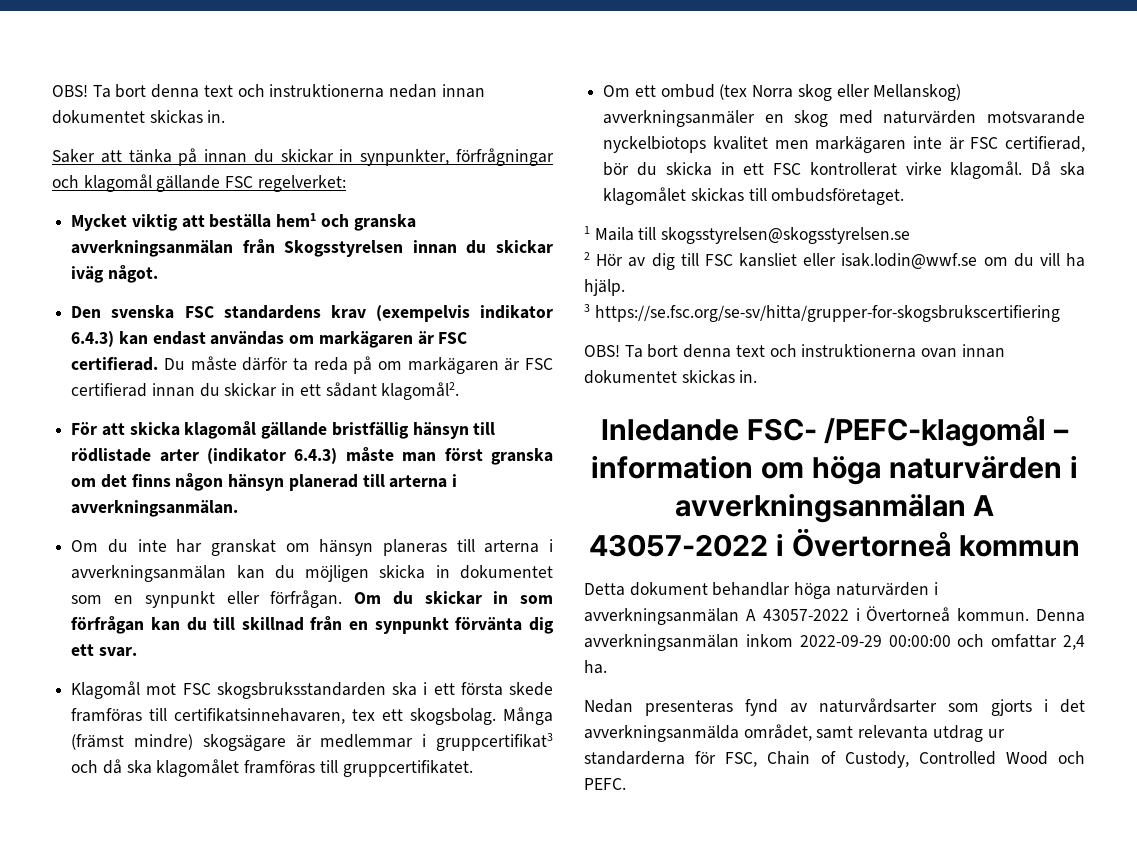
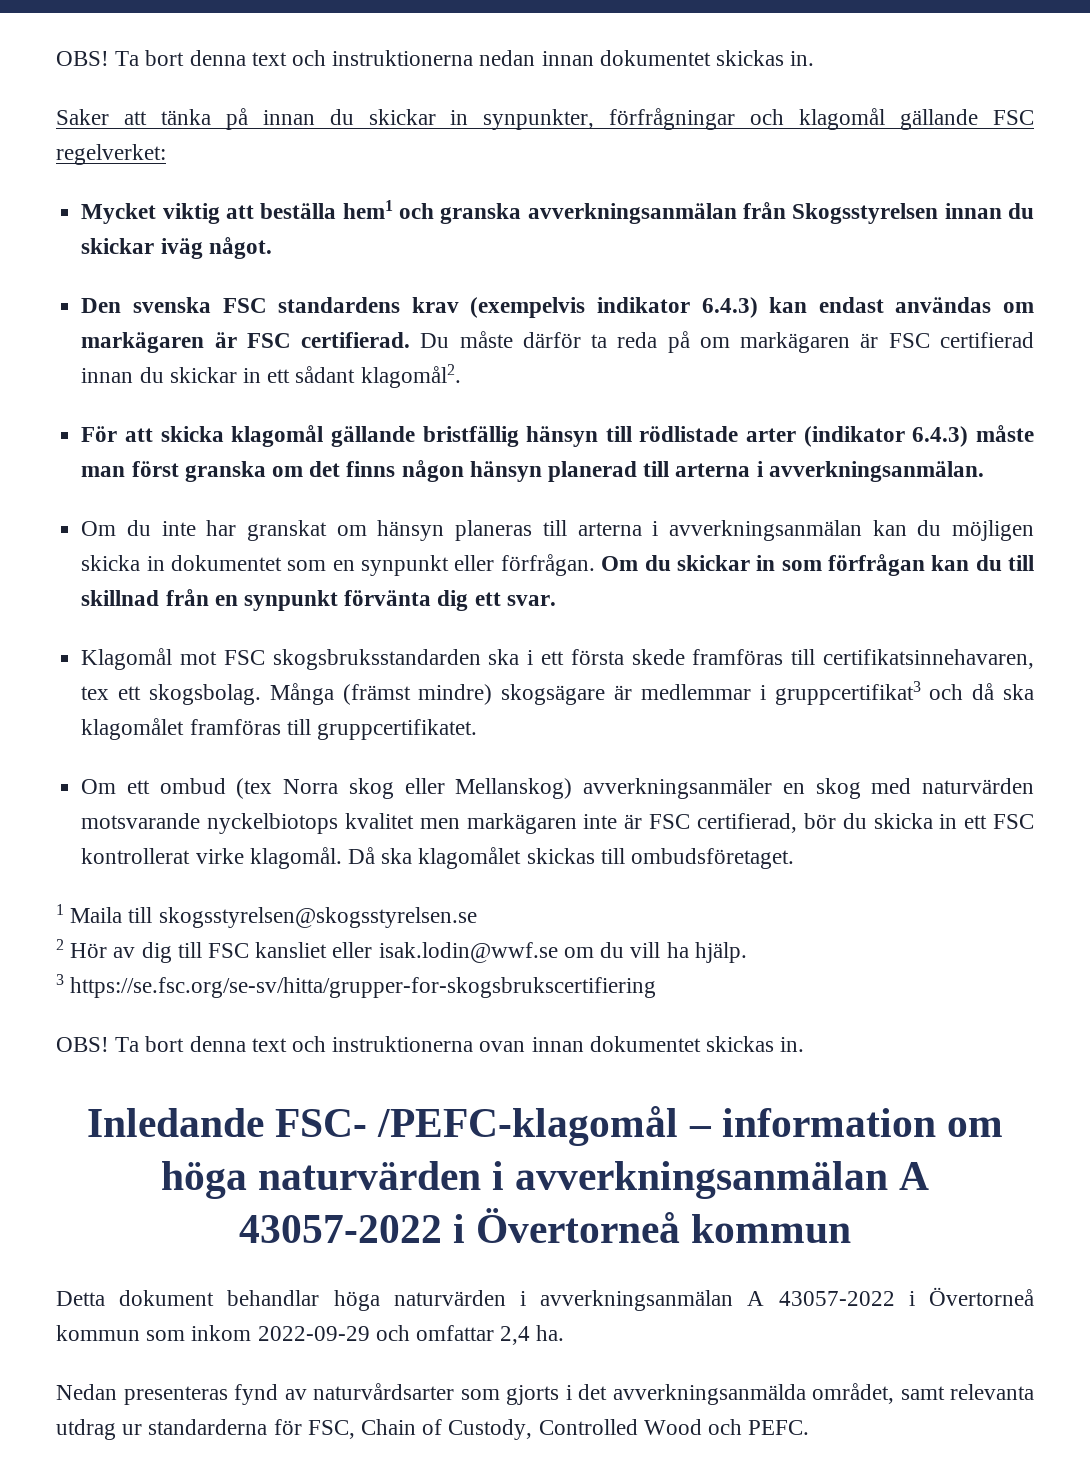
[957,608,1085,622] [584,634,739,651] kommun. Denna avverkningsanmälan -> [56,1325,186,1341] kommun som
[888,635,951,647] 00:00:00 -> (370, 1333) none

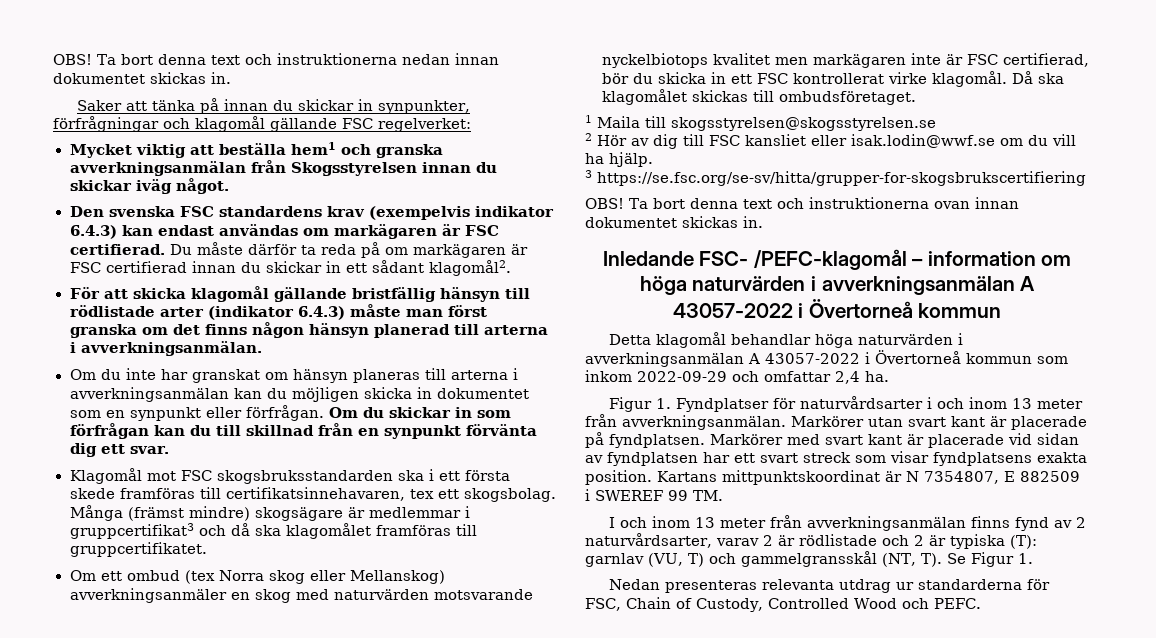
[119,1290,215,1306] dokument -> [655,332,726,348] klagomål
[56,1383,945,1405] Nedan presenteras fynd av naturvårdsarter som gjorts i det avverkningsanmälda området, samt -> [608,396,1083,412] [585,414,1087,430] [585,432,1079,448] [585,451,1087,466] [585,470,1080,485] [585,489,723,501] [608,515,1086,531] [585,533,1037,549] [585,551,1033,567] [608,579,757,593] Figur 1. Fyndplatser för naturvårdsarter i och inom 13 meter från avverkningsanmälan. Markörer utan svart kant är placerade på fyndplatsen. Markörer med svart kant är placerade vid sidan av fyndplatsen har ett svart streck som visar fyndplatsens exakta position. Kartans mittpunktskoordinat är N 7354807, E 882509 i SWEREF 99 TM. // I och inom 13 meter från avverkningsanmälan finns fynd av 2 naturvårdsarter, varav 2 är rödlistade och 2 är typiska (T): garnlav (VU, T) och gammelgransskål (NT, T). Se Figur 1. // Nedan presenteras

